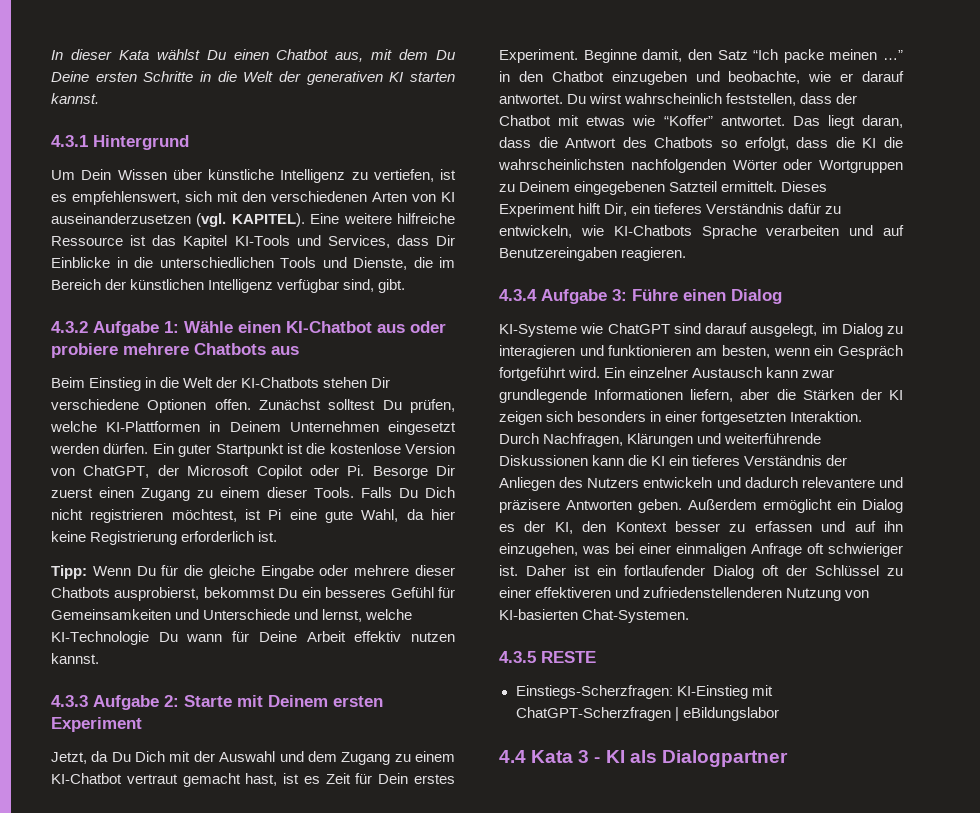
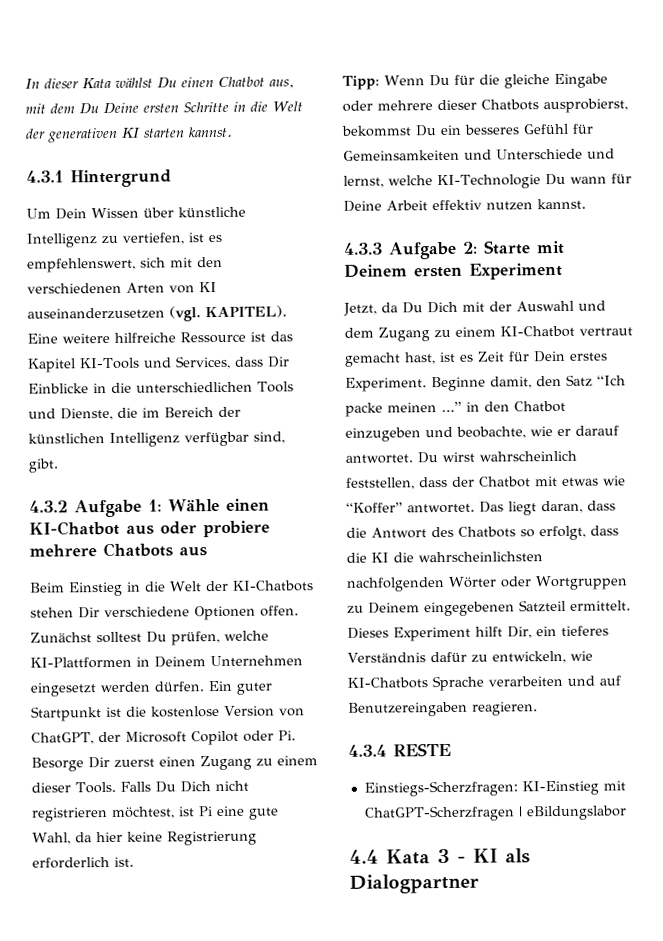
[541,289,782,304] [499,323,903,337] [499,345,903,359] [499,367,835,381] [499,389,904,403] [499,411,863,425] [499,433,822,447] [499,455,848,466] [499,477,903,491] [499,499,903,513] [499,521,903,534] [499,543,903,557] [499,565,903,579] [499,587,870,601] [499,609,690,623] [499,651,536,663] Aufgabe 3: Führe einen Dialog // KI-Systeme wie ChatGPT sind darauf ausgelegt, im Dialog zu interagieren und funktionieren am besten, wenn ein Gespräch fortgeführt wird. Ein einzelner Austausch kann zwar grundlegende Informationen liefern, aber die Stärken der KI zeigen sich besonders in einer fortgesetzten Interaktion. Durch Nachfragen, Klärungen und weiterführende Diskussionen kann die KI ein tieferes Verständnis der Anliegen des Nutzers entwickeln und dadurch relevantere und präzisere Antworten geben. Außerdem ermöglicht ein Dialog es der KI, den Kontext besser zu erfassen und auf ihn einzugehen, was bei einer einmaligen Anfrage oft schwieriger ist. Daher ist ein fortlaufender Dialog oft der Schlüssel zu einer effektiveren und zufriedenstellenderen Nutzung von KI-basierten Chat-Systemen. // 4.3.5 -> (387, 750) none

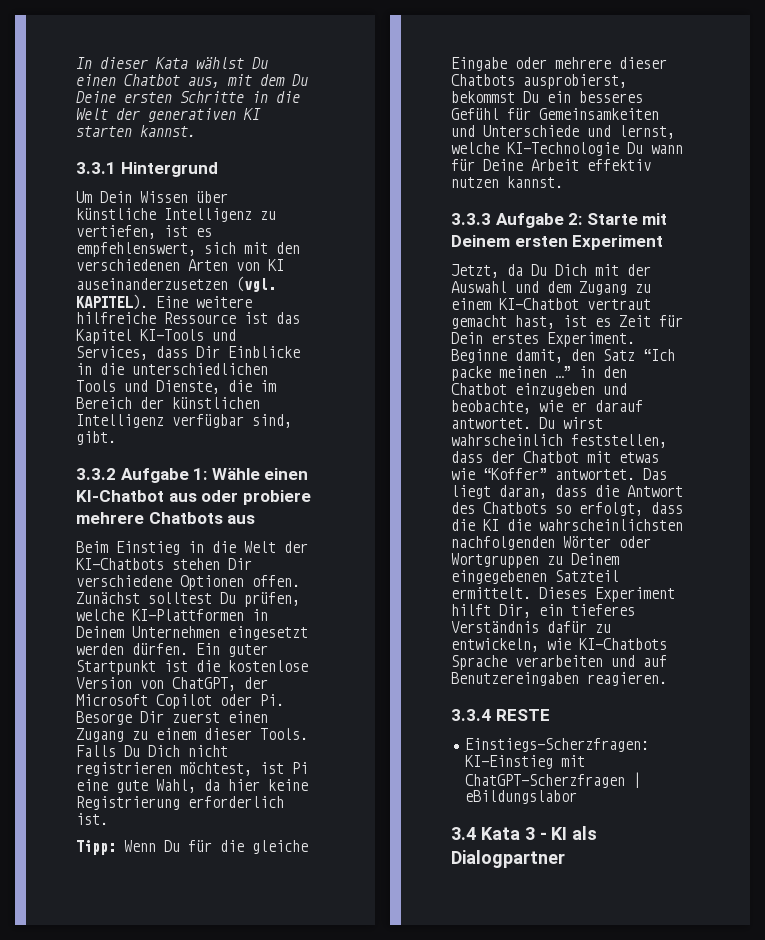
[26,170,64,183] 4.3.1 -> [76,162,116,174] 3.3.1
[29,500,68,513] 4.3.2 -> [76,468,116,480] 3.3.2
[343,242,383,255] 4.3.3 -> [451,213,491,225] 3.3.3
[348,744,387,757] 4.3.4 -> [451,709,491,721] 3.3.4
[349,849,379,864] 4.4 -> [451,827,476,840] 3.4

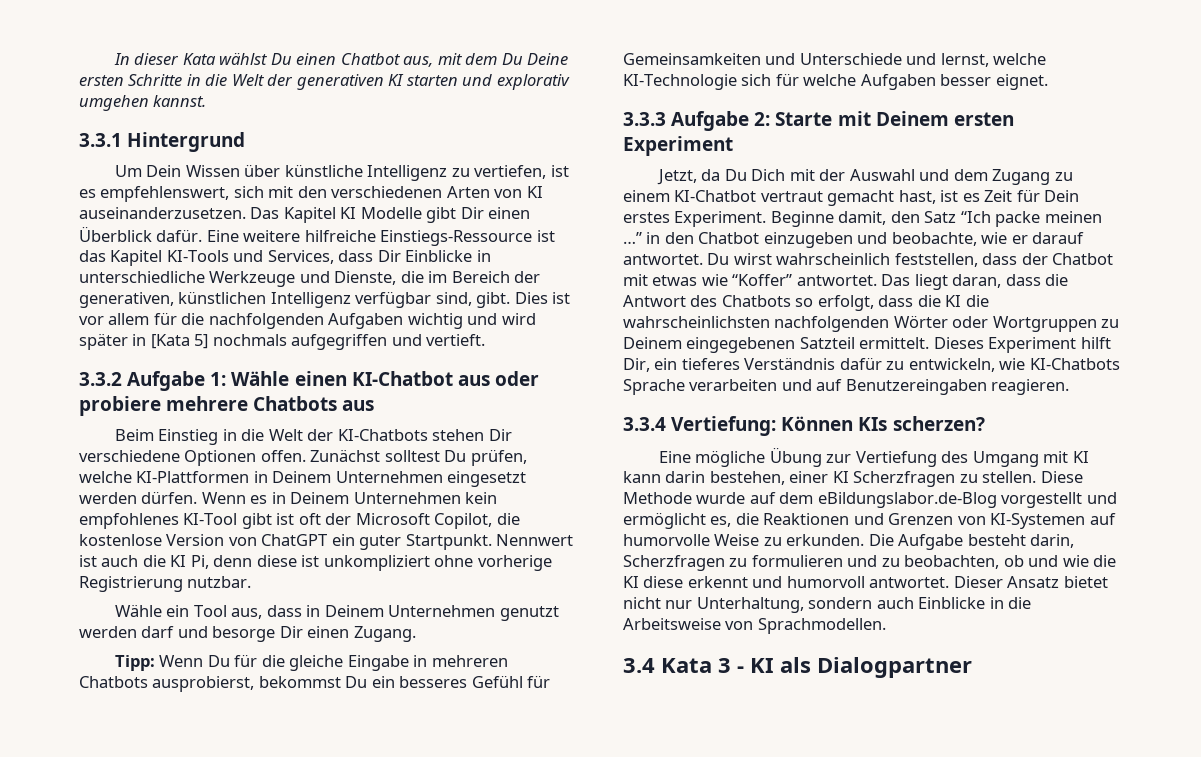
(132, 131) none -> [462,74,570,90] [79,95,149,111] und explorativ umgehen
[76,276,276,292] [76,294,148,310] auseinanderzusetzen (vgl. KAPITEL). -> [79,207,531,223] [79,226,203,242] auseinanderzusetzen. Das Kapitel KI Modelle gibt Dir einen Überblick dafür.
[164,312,236,324] Ressource -> [380,230,533,246] Einstiegs-Ressource
[100,363,268,375] [76,380,116,392] die unterschiedlichen Tools -> [79,271,296,287] unterschiedliche Werkzeuge
(164, 403) none -> [79,292,174,308] generativen,
(116, 438) none -> [514,292,571,304] [79,312,536,329] [79,333,486,350] Dies ist vor allem für die nachfolgenden Aufgaben wichtig und wird später in [Kata 5] nochmals aufgegriffen und vertieft.
[196,643,268,657] [76,660,308,675] [76,677,268,691] [76,694,284,709] [76,711,268,725] [76,728,308,742] [76,745,228,757] [76,762,308,776] [76,779,308,793] [76,796,284,810] [76,813,108,825] Ein guter Startpunkt ist die kostenlose Version von ChatGPT, der Microsoft Copilot oder Pi. Besorge Dir zuerst einen Zugang zu einem dieser Tools. Falls Du Dich nicht registrieren möchtest, ist Pi eine gute Wahl, da hier keine Registrierung erforderlich ist. -> [201,492,498,504] [79,513,520,529] [79,534,574,550] [79,555,552,571] [79,576,252,592] [114,604,559,621] [79,626,416,642] Wenn es in Deinem Unternehmen kein empfohlenes KI-Tool gibt ist oft der Microsoft Copilot, die kostenlose Version von ChatGPT ein guter Startpunkt. Nennwert ist auch die KI Pi, denn diese ist unkompliziert ohne vorherige Registrierung nutzbar. // Wähle ein Tool aus, dass in Deinem Unternehmen genutzt werden darf und besorge Dir einen Zugang.
[515,57,667,69] oder mehrere dieser -> [413,655,508,667] in mehreren
[627,142,683,154] [451,159,651,171] [451,176,563,188] Du wann für Deine Arbeit effektiv nutzen kannst. -> [741,73,1048,90] sich für welche Aufgaben besser eignet.
[495,709,550,721] [464,738,649,752] [464,755,585,769] [464,772,641,788] [464,790,577,804] RESTE // Einstiegs-Scherzfragen: KI-Einstieg mit ChatGPT-Scherzfragen | eBildungslabor -> [671,416,985,436] [658,447,1089,467] [623,471,1083,487] [623,492,1117,508] [623,512,1116,529] [623,534,1075,550] [623,555,1117,571] [623,576,1108,588] [623,597,1032,613] [623,618,886,634] Vertiefung: Können KIs scherzen? // Eine mögliche Übung zur Vertiefung des Umgang mit KI kann darin bestehen, einer KI Scherzfragen zu stellen. Diese Methode wurde auf dem eBildungslabor.de-Blog vorgestellt und ermöglicht es, die Reaktionen und Grenzen von KI-Systemen auf humorvolle Weise zu erkunden. Die Aufgabe besteht darin, Scherzfragen zu formulieren und zu beobachten, ob und wie die KI diese erkennt und humorvoll antwortet. Dieser Ansatz bietet nicht nur Unterhaltung, sondern auch Einblicke in die Arbeitsweise von Sprachmodellen.

